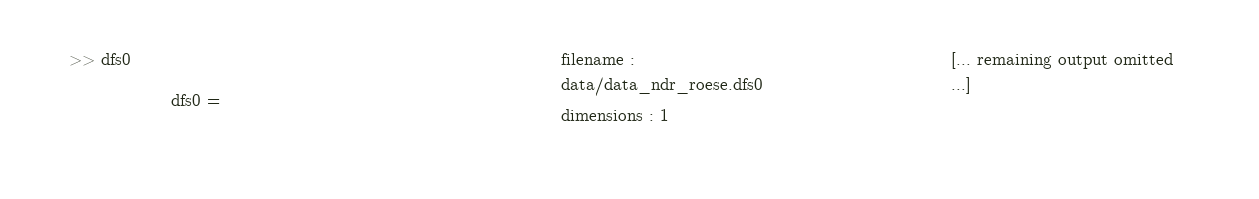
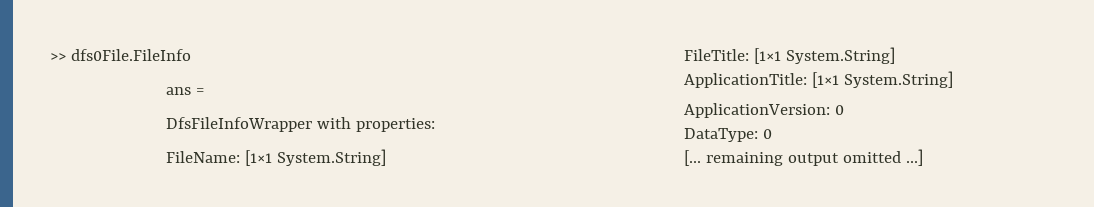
[101,53,131,65] [171,94,202,106] dfs0 // dfs0 -> [70,49,191,61] [166,87,192,95] dfs0File.FileInfo // ans
[561,53,636,65] [561,77,764,96] [561,109,670,121] filename : data/data_ndr_roese.dfs0 // dimensions : 1 -> [166,117,436,132] [166,149,387,166] [684,47,896,64] [684,71,954,88] [684,103,845,118] [684,128,773,142] DfsFileInfoWrapper with properties: // FileName: [1×1 System.String] // FileTitle: [1×1 System.String] // ApplicationTitle: [1×1 System.String] // ApplicationVersion: 0 // DataType: 0

